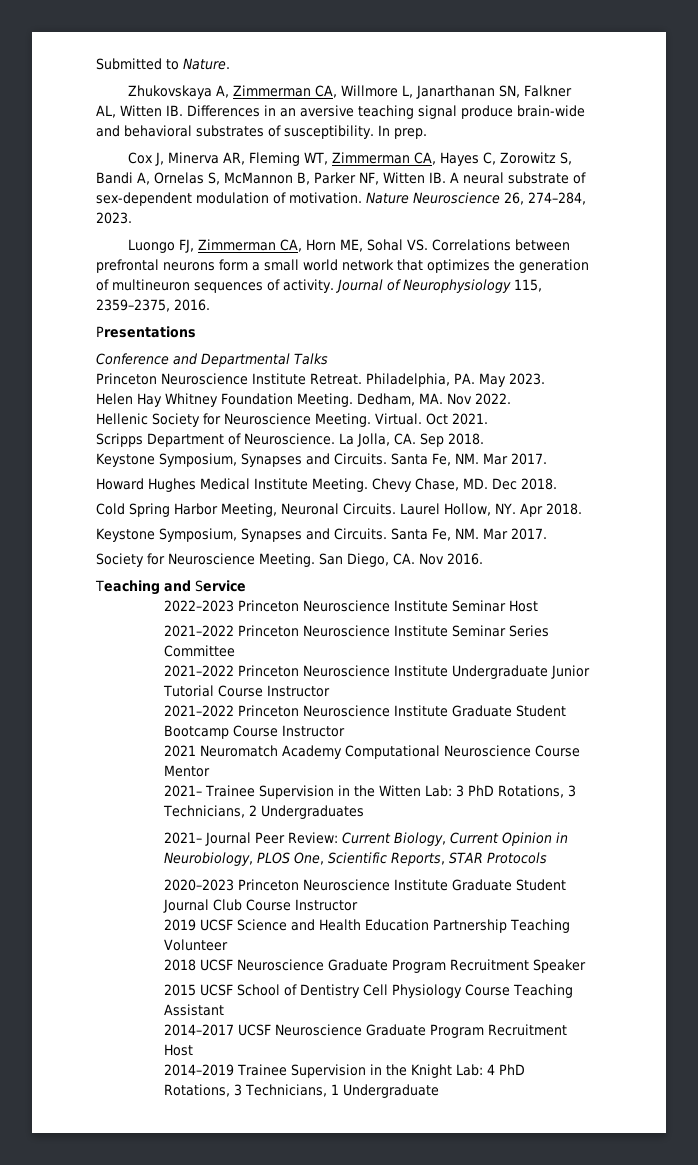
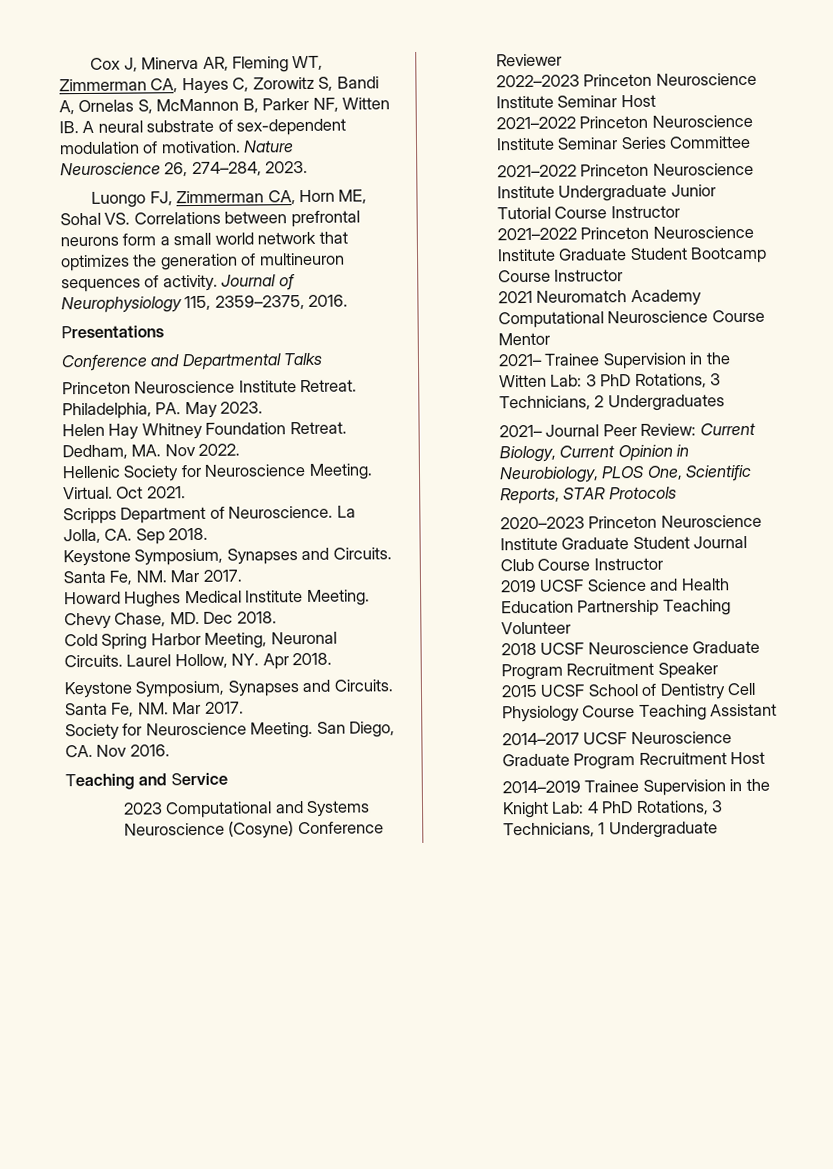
[96,58,230,70] [128,85,573,99] [96,105,585,119] [96,125,427,139] Submitted to Nature. // Zhukovskaya A, Zimmerman CA, Willmore L, Janarthanan SN, Falkner AL, Witten IB. Differences in an aversive teaching signal produce brain-wide and behavioral substrates of susceptibility. In prep. // -> (90, 63) none
[297,393,353,407] Meeting. -> [289,421,347,435] Retreat.
(246, 586) none -> [122,800,371,819] [123,821,384,839] [495,53,562,67] // 2023 Computational and Systems Neuroscience (Cosyne) Conference Reviewer

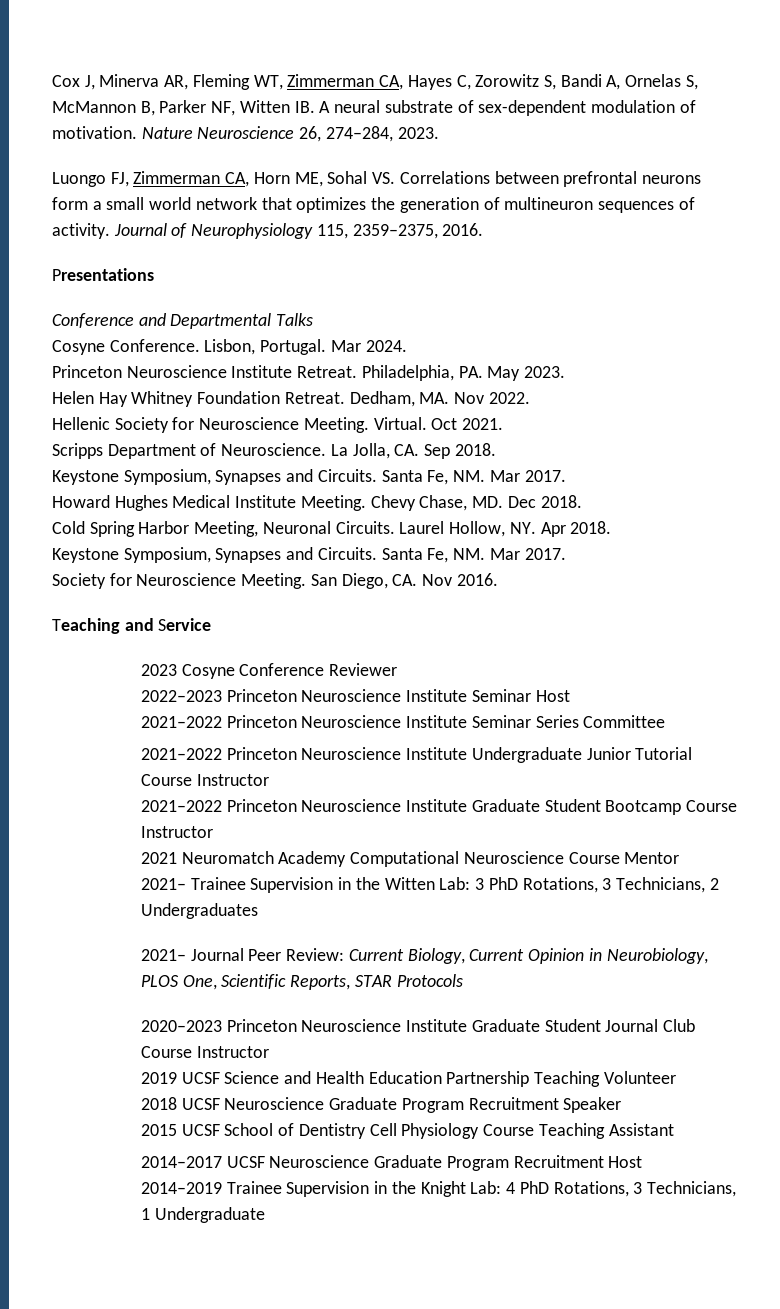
(324, 359) none -> [52,339,407,355] // Cosyne Conference. Lisbon, Portugal. Mar 2024.
[165,800,371,819] [123,821,295,839] Computational and Systems Neuroscience (Cosyne) -> [181,664,235,679] Cosyne

